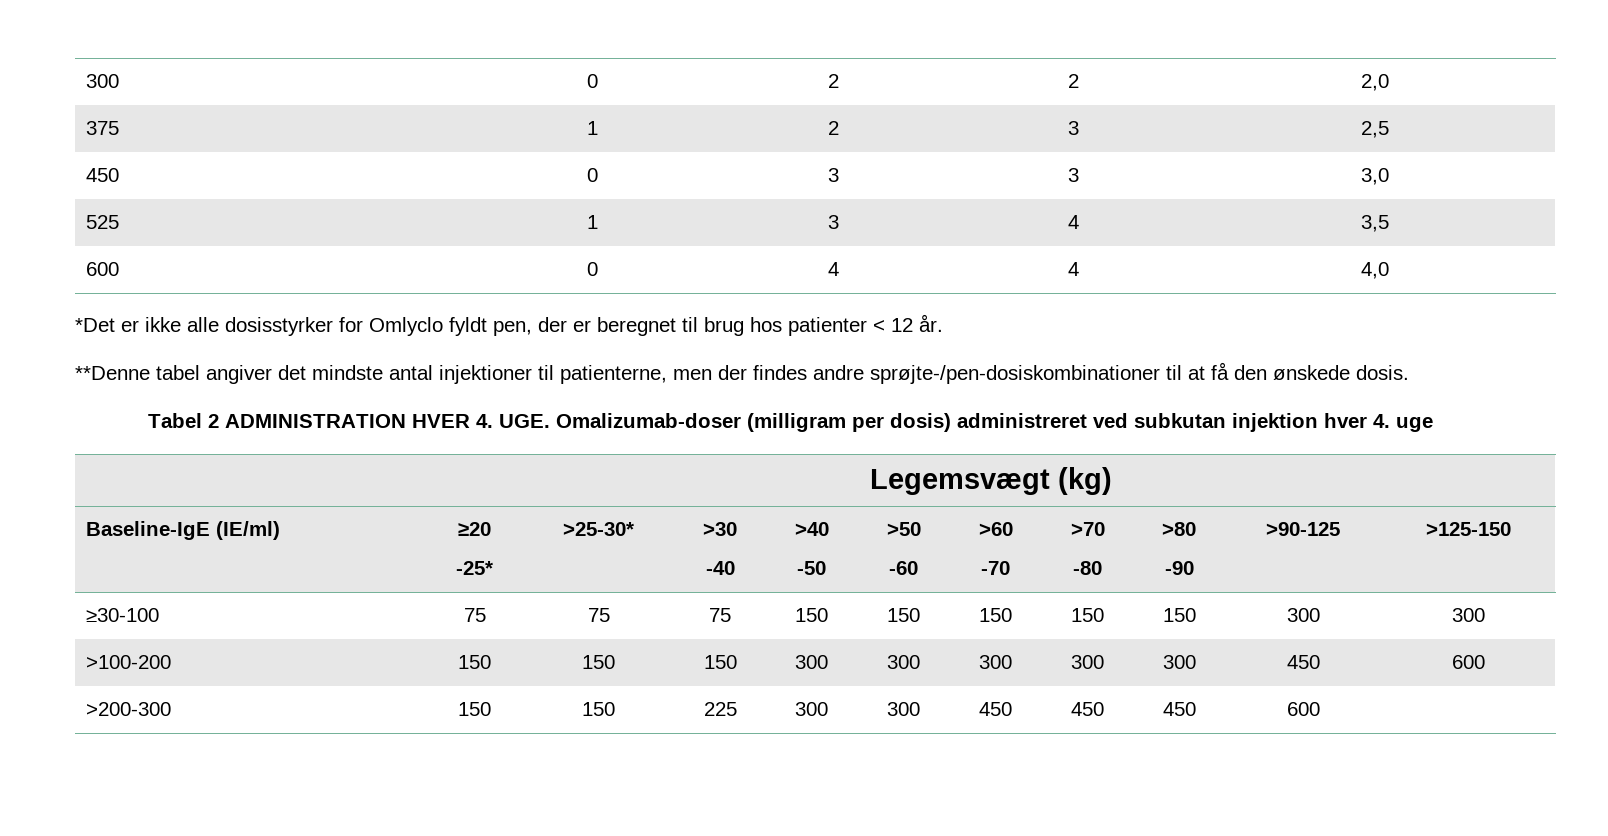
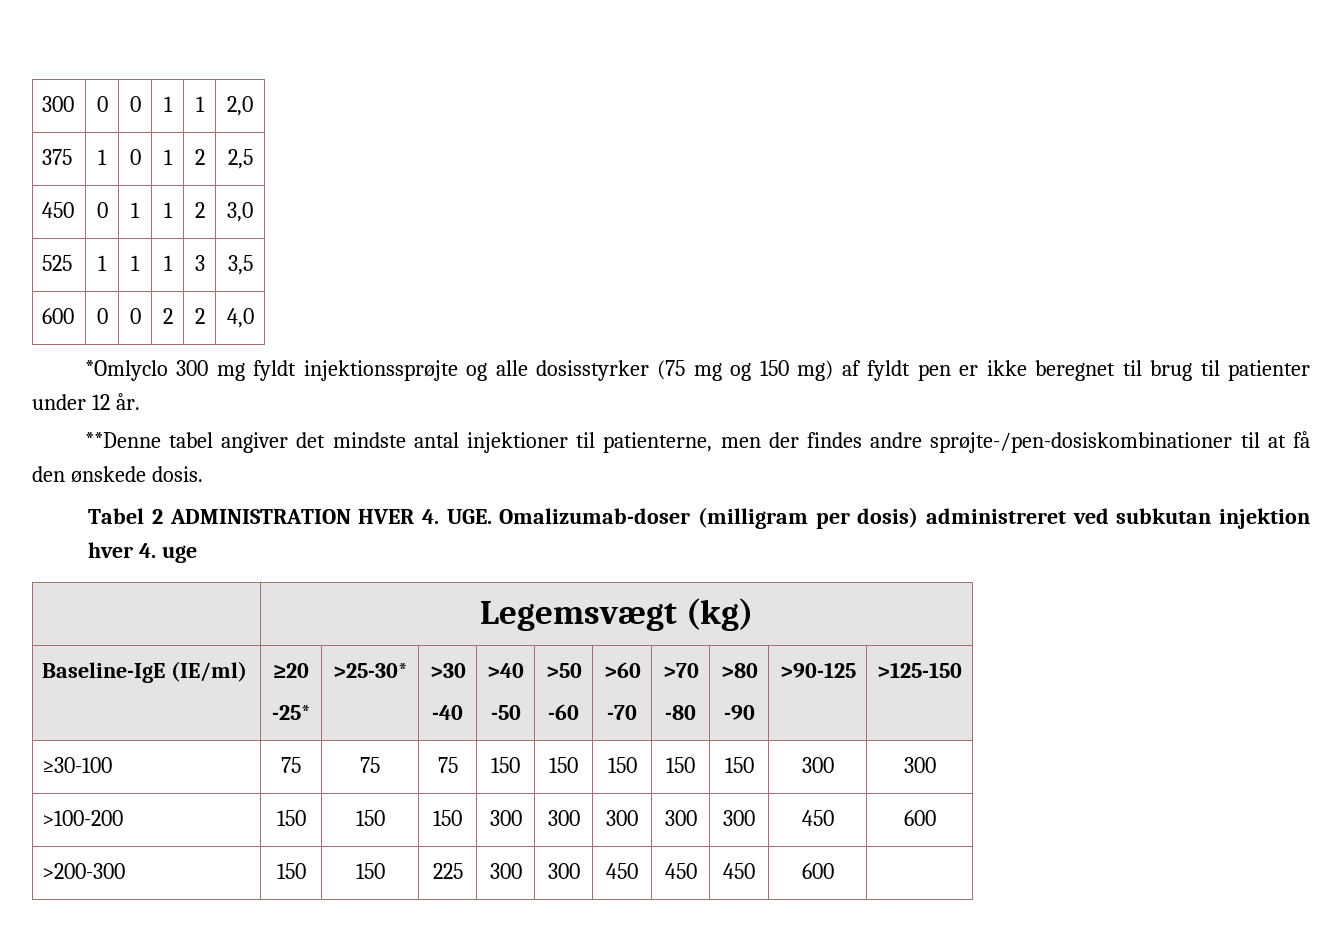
[827,74,839,88] [1068,74,1079,88] [1360,74,1389,91] [86,121,120,135] [586,121,598,135] [827,121,839,135] [1068,121,1079,135] [1360,121,1389,138] [86,168,120,182] [586,168,598,182] [827,168,839,182] [1068,168,1079,182] [1360,168,1389,185] [86,215,120,229] [586,215,598,229] [827,215,839,229] [1068,215,1079,229] [1360,215,1389,232] [86,262,120,276] [586,262,598,276] [827,262,839,276] [1068,262,1079,276] [1360,262,1389,279] [75,317,885,336] 2 | 2 | 2,0 // 375 | 1 | 2 | 3 | 2,5 // 450 | 0 | 3 | 3 | 3,0 // 525 | 1 | 3 | 4 | 3,5 // 600 | 0 | 4 | 4 | 4,0 // *Det er ikke alle dosisstyrker for Omlyclo fyldt pen, der er beregnet til brug hos patienter < -> [129,96,141,112] [163,96,173,112] [195,96,205,112] [227,96,253,116] [42,149,73,165] [98,149,107,165] [129,149,141,165] [163,149,173,165] [194,149,205,165] [227,149,253,169] [42,202,75,218] [96,202,108,218] [131,202,140,218] [163,202,173,218] [194,202,205,218] [227,202,253,222] [42,255,73,271] [98,255,107,271] [131,255,140,271] [163,255,173,271] [194,255,205,271] [227,255,253,275] [42,308,75,324] [96,308,108,324] [129,308,141,324] [162,308,173,324] [194,308,205,324] [226,308,254,328] [84,360,1310,381] [32,394,86,410] 0 | 1 | 1 | 2,0 // 375 | 1 | 0 | 1 | 2 | 2,5 // 450 | 0 | 1 | 1 | 2 | 3,0 // 525 | 1 | 1 | 1 | 3 | 3,5 // 600 | 0 | 0 | 2 | 2 | 4,0 // *Omlyclo 300 mg fyldt injektionssprøjte og alle dosisstyrker (75 mg og 150 mg) af fyldt pen er ikke beregnet til brug til patienter under

